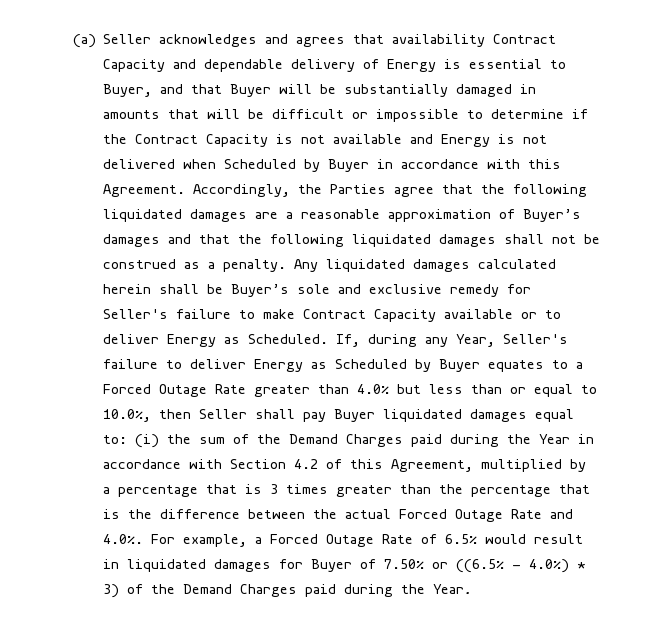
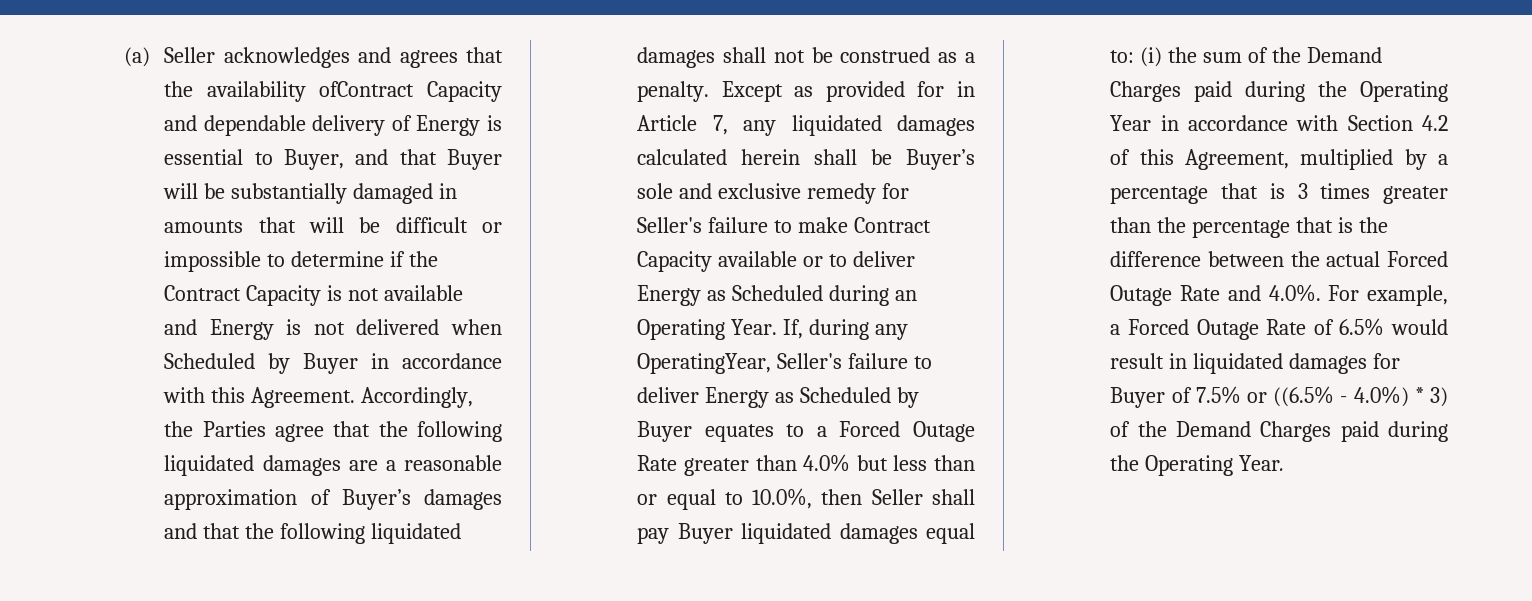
[391,34,556,47] availability Contract -> [164,81,415,102] the availability ofContract
[293,259,318,272] Any -> [721,81,975,102] [637,115,777,136] Except as provided for in Article 7, any
[247,334,328,344] Scheduled. -> [732,285,918,306] [637,319,778,340] Scheduled during an Operating Year.
[455,334,495,347] Year, -> [637,353,772,374] OperatingYear,
(531, 439) none -> [1360,81,1448,102] Operating
[383,559,424,569] 7.50% -> [1195,386,1241,404] 7.5%
(425, 589) none -> [1145,455,1234,476] Operating

